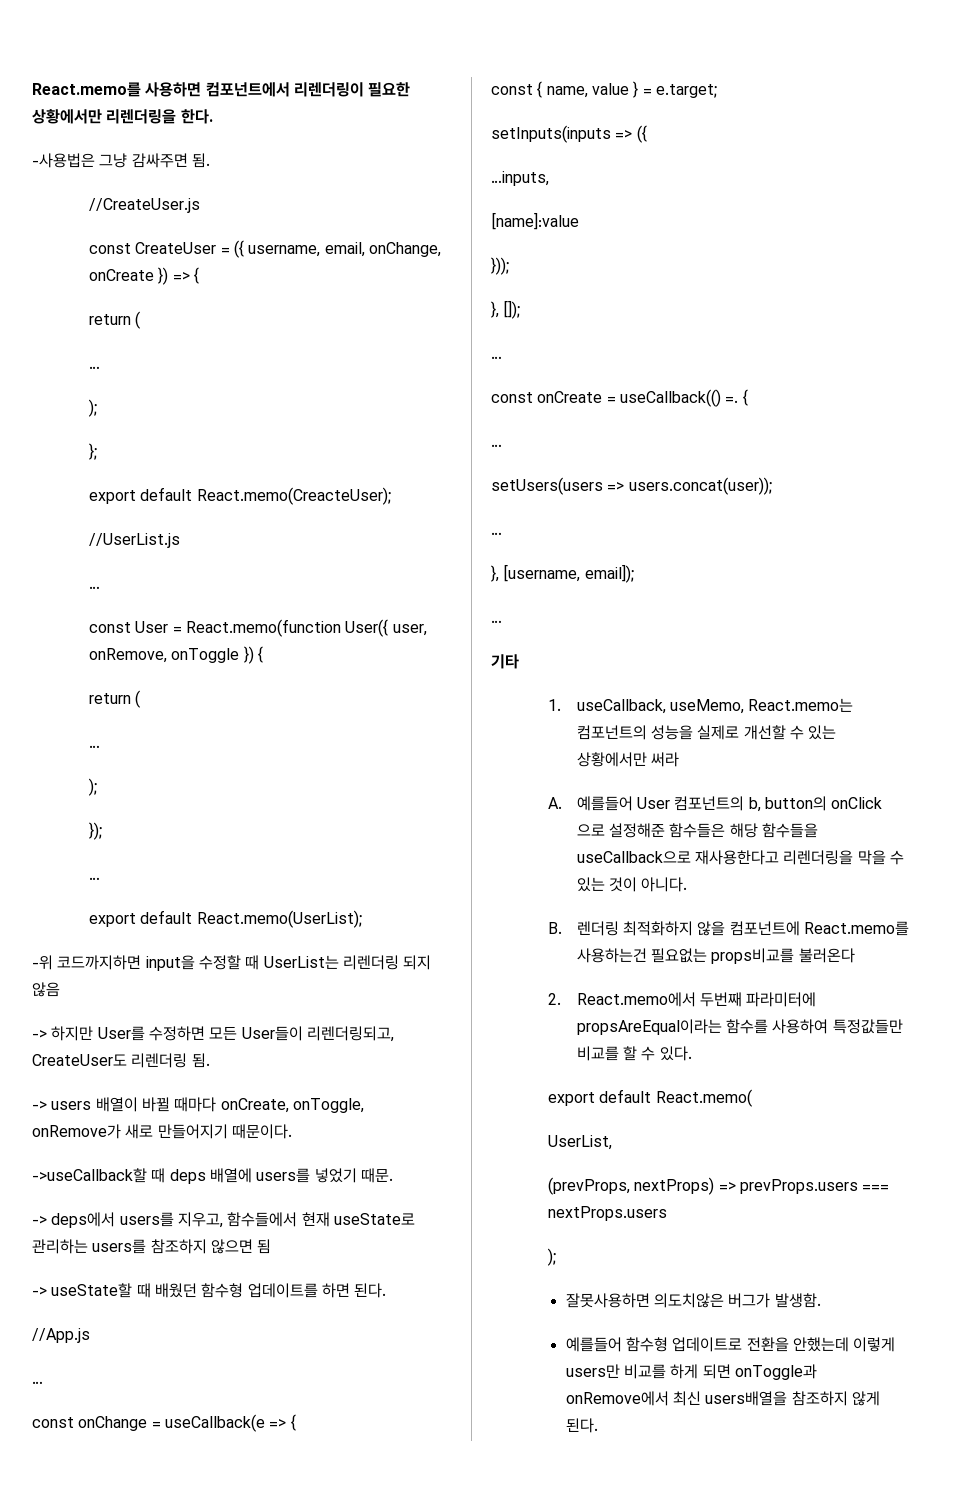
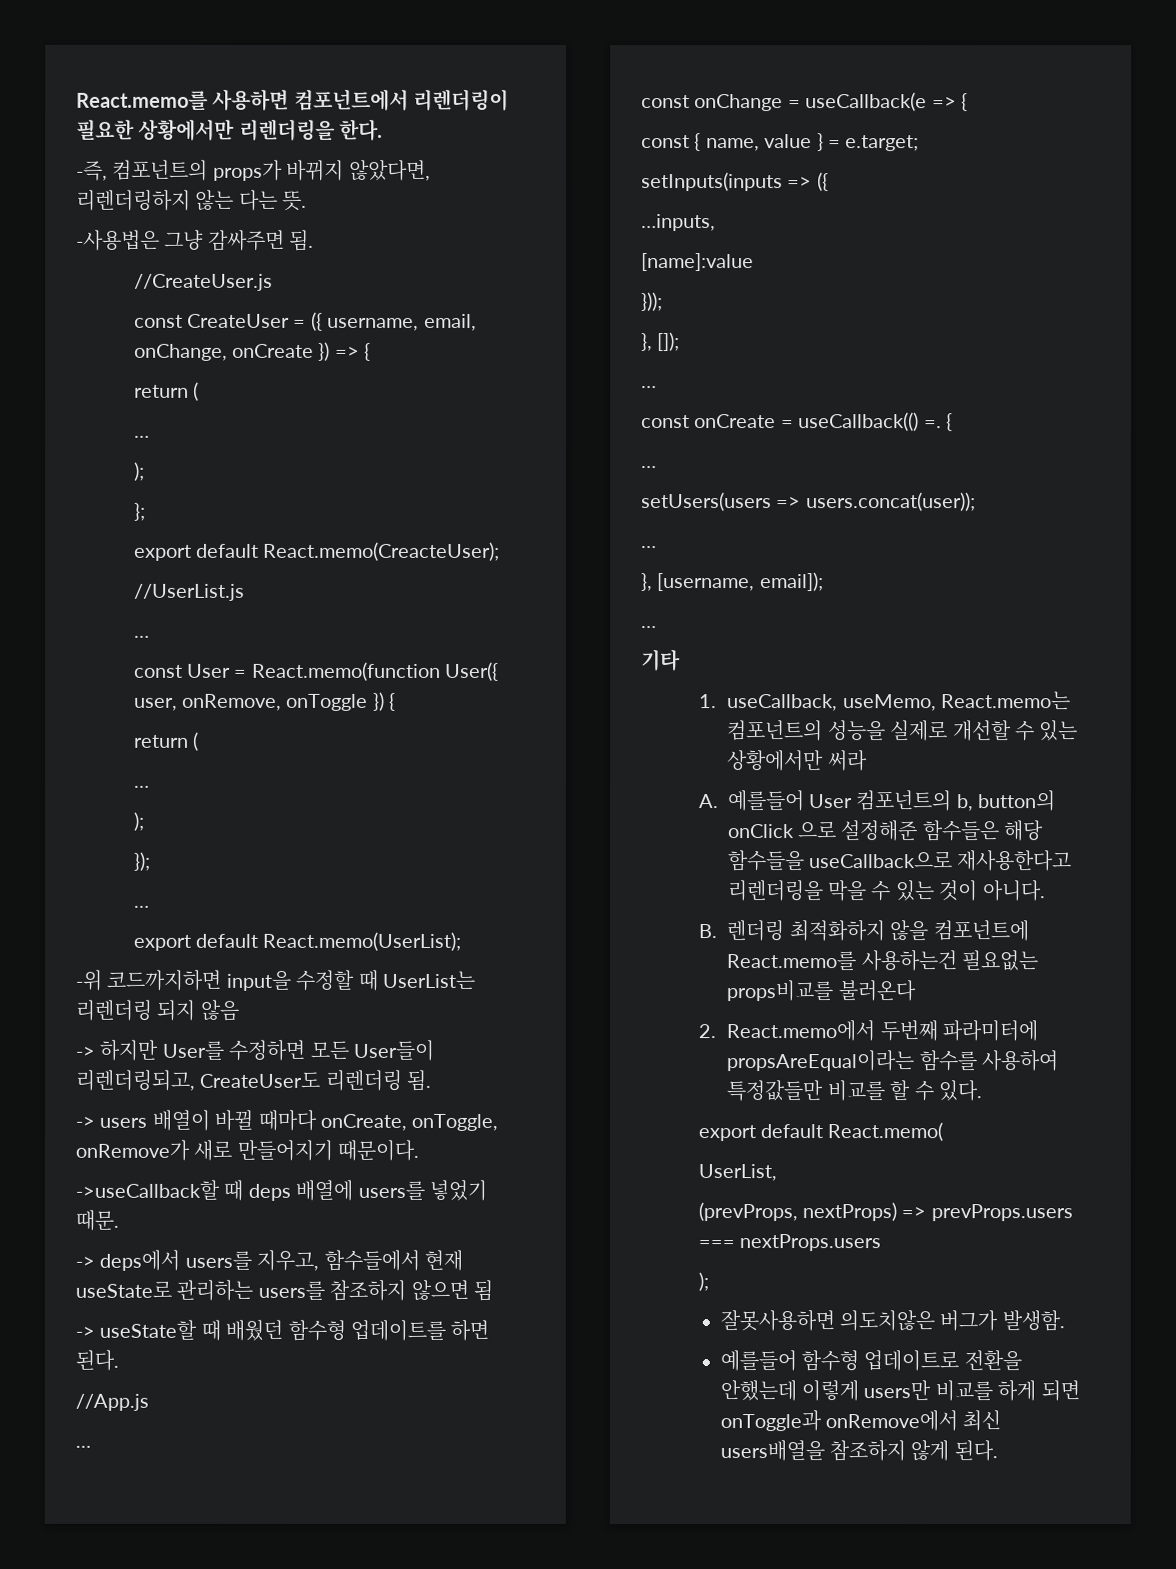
(213, 116) none -> [76,159,431,181] [76,189,308,211] // -즉, 컴포넌트의 props가 바뀌지 않았다면, 리렌더링하지 않는 다는 뜻.

